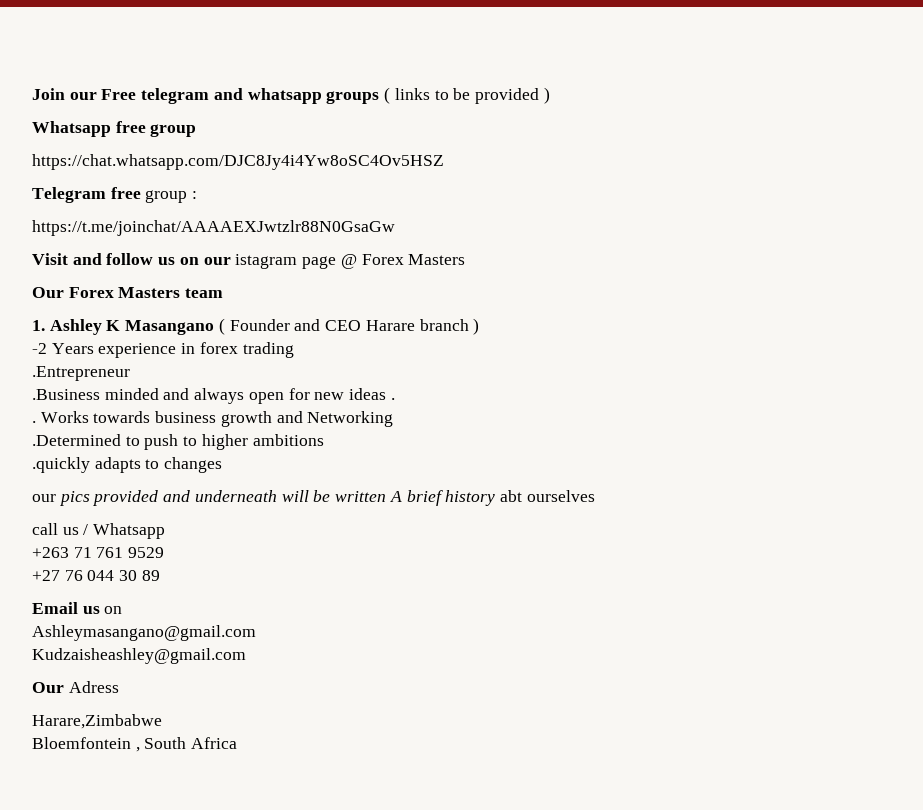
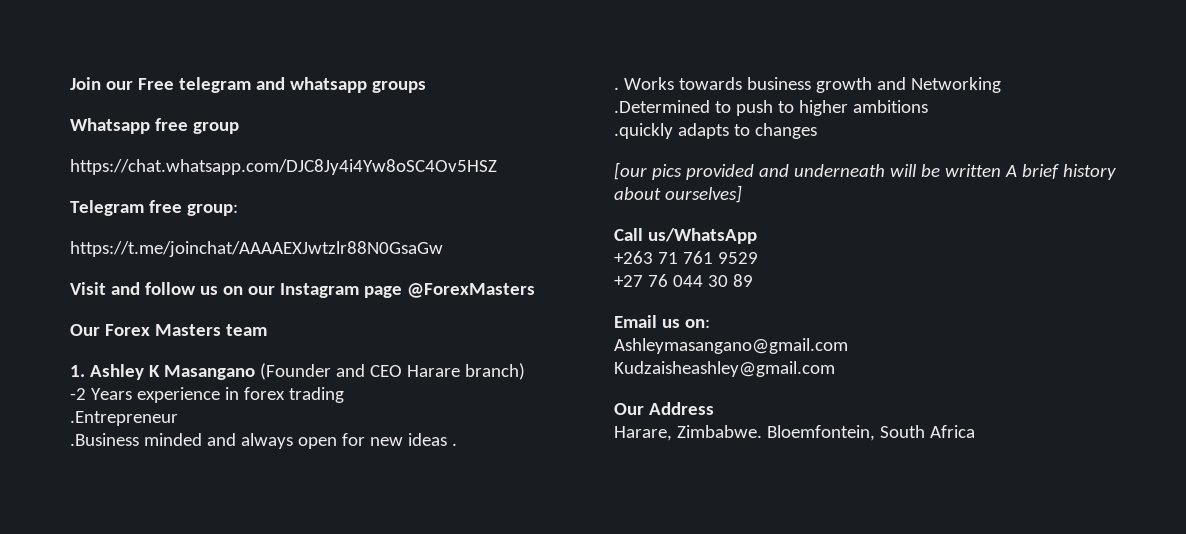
[384,87,550,104] ( links to be provided ) -> (426, 87) none
[145,190,198,203] group : -> [186,204,238,216] group:
[235,254,466,269] istagram page @ Forex Masters -> [279,283,535,298] Instagram page @ForexMasters
[218,318,290,335] ( Founder -> [259,363,331,380] (Founder
[419,318,480,335] branch ) -> [464,363,525,380] branch)
[32,494,56,502] our -> [614,162,647,180] [our
[499,490,595,502] [32,523,166,539] abt ourselves // call us / Whatsapp -> [614,185,742,203] [614,228,757,244] about ourselves] // Call us/WhatsApp
[104,606,123,614] on -> [684,319,710,328] on:
[68,681,119,693] [32,714,162,729] [32,737,140,752] Adress // Harare,Zimbabwe // Bloemfontein , -> [648,402,714,415] [614,425,875,441] Address // Harare, Zimbabwe. Bloemfontein,

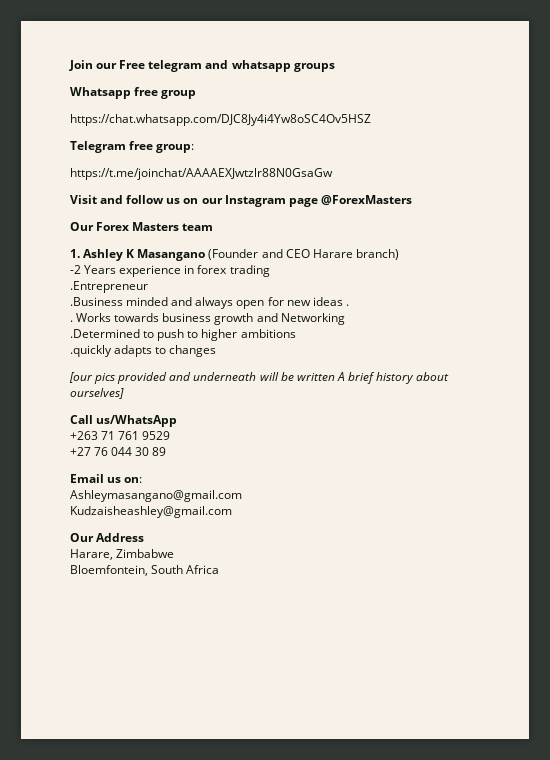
[676,425,762,438] Zimbabwe. -> [116,549,175,558] Zimbabwe //

